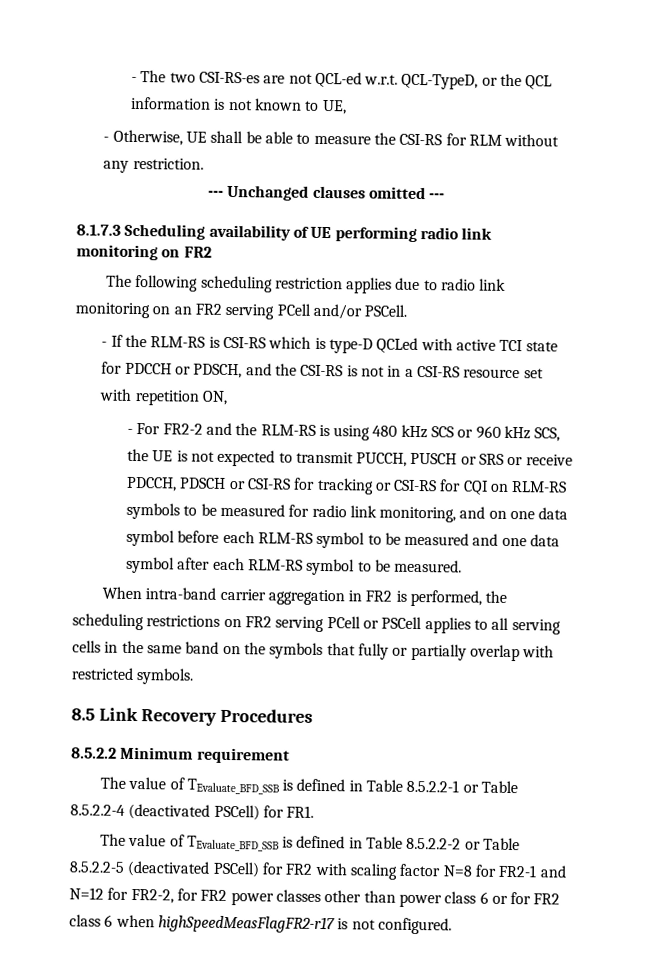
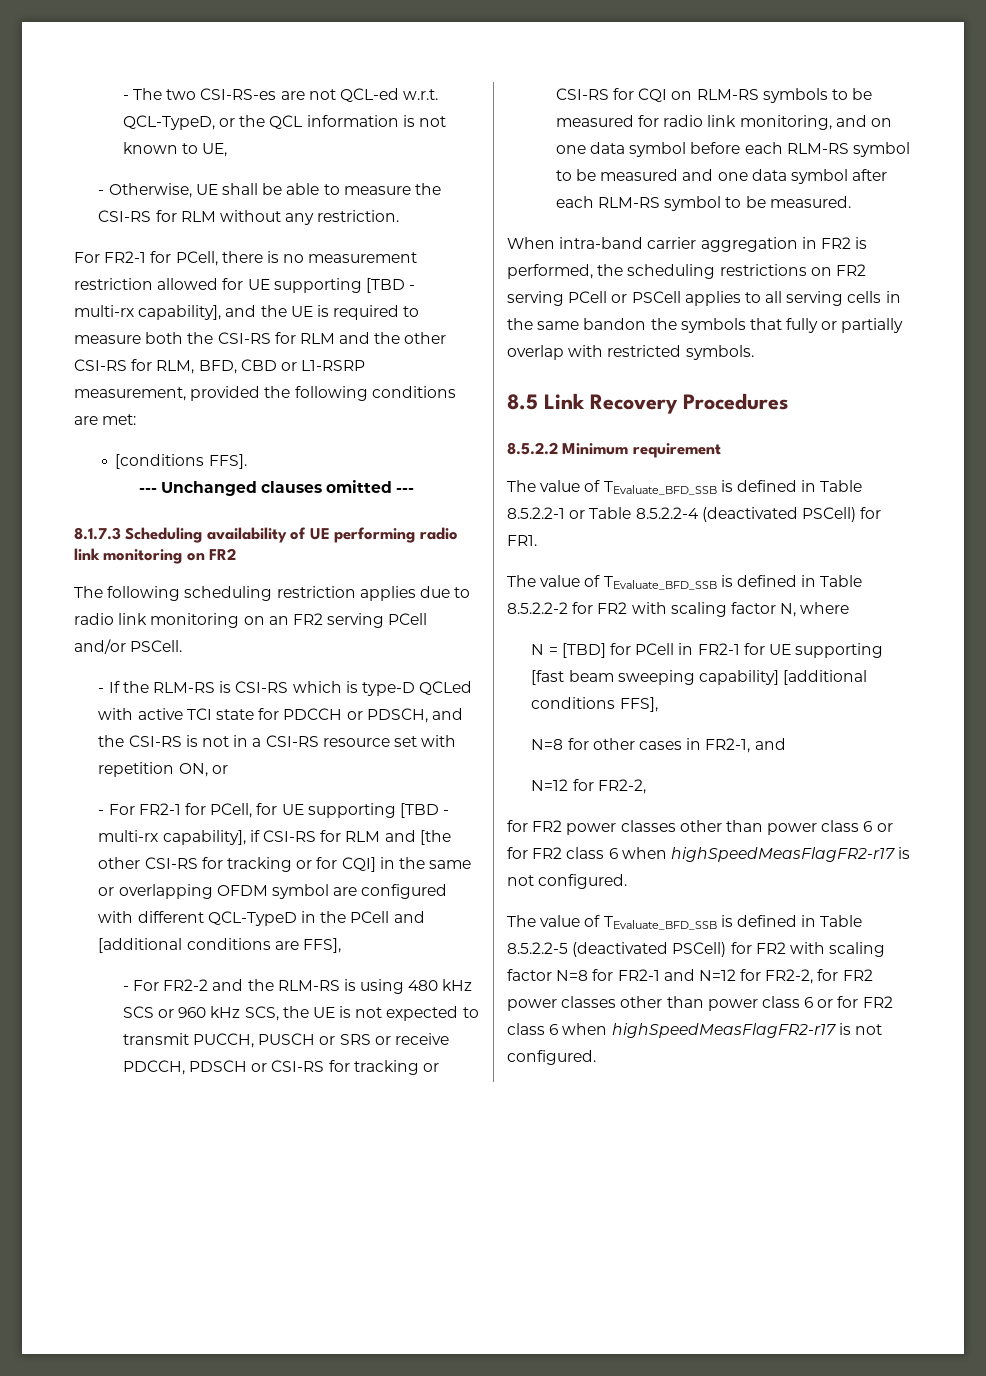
(204, 163) none -> [74,251,418,266] [74,278,416,293] [74,305,420,320] [74,332,447,344] [74,359,366,374] [74,386,456,401] [74,414,137,425] [115,454,247,469] // For FR2-1 for PCell, there is no measurement restriction allowed for UE supporting [TBD - multi-rx capability], and the UE is required to measure both the CSI-RS for RLM and the other CSI-RS for RLM, BFD, CBD or L1-RSRP measurement, provided the following conditions are met: // [conditions FFS].
(229, 397) none -> [211,765,228,774] [98,803,450,818] [98,830,451,845] [98,857,472,872] [98,884,448,899] [98,911,425,926] [98,938,341,953] or // - For FR2-1 for PCell, for UE supporting [TBD - multi-rx capability], if CSI-RS for RLM and [the other CSI-RS for tracking or for CQI] in the same or overlapping OFDM symbol are configured with different QCL-TypeD in the PCell and [additional conditions are FFS],
[185,641,241,655] band on -> [583,318,647,330] bandon
[464,841,481,850] or -> [572,602,850,617] [531,643,884,658] [531,670,868,685] [531,697,658,712] [531,738,786,753] [531,779,646,794] [507,820,893,835] [507,847,911,862] [507,874,628,889] [507,915,817,930] for FR2 with scaling factor N, where // N = [TBD] for PCell in FR2-1 for UE supporting [fast beam sweeping capability] [additional conditions FFS], // N=8 for other cases in FR2-1, and // N=12 for FR2-2, // for FR2 power classes other than power class 6 or for FR2 class 6 when highSpeedMeasFlagFR2-r17 is not configured. // The value of TEvaluate_BFD_SSB is defined in

